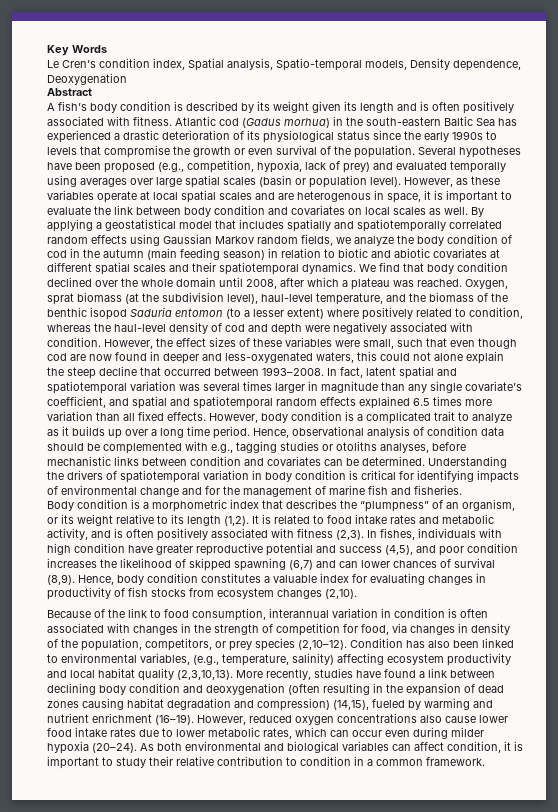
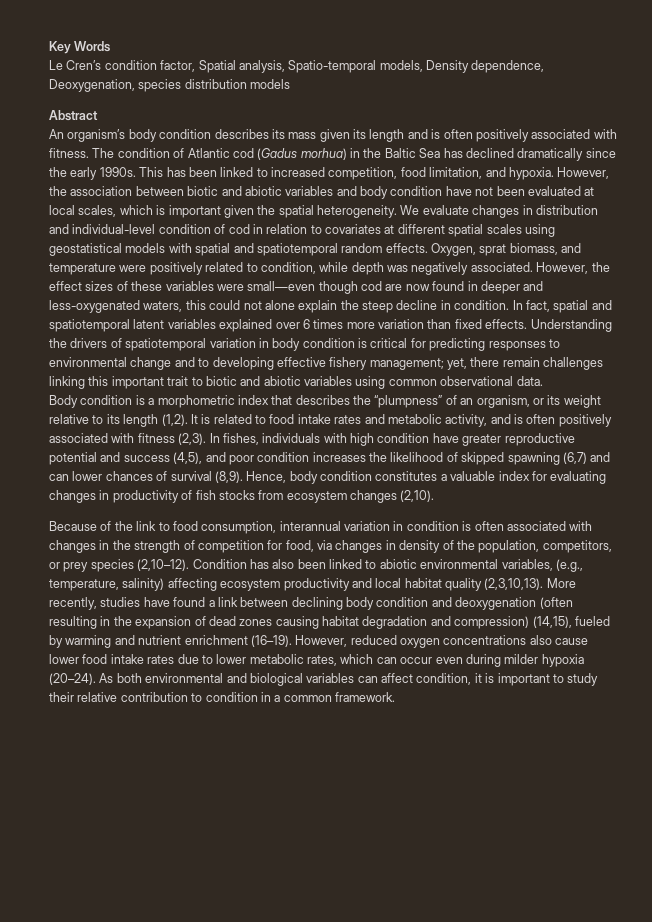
[153,58,185,70] index, -> [160,60,196,72] factor,
[47,73,127,85] [47,88,92,96] [47,101,309,113] Deoxygenation // Abstract // A fish’s body condition is described by its weight -> [49,79,291,92] [49,110,98,121] [49,129,317,142] Deoxygenation, species distribution models // Abstract // An organism’s body condition describes its mass
(172, 121) none -> [92,148,185,158] The condition of
[366,117,441,126] south-eastern -> (382, 153) none
[47,130,497,143] [47,145,521,158] [47,160,506,173] [47,175,500,188] [47,190,512,203] [47,205,484,217] [47,219,502,232] [47,234,512,246] [47,248,430,260] experienced a drastic deterioration of its physiological status since the early 1990s to levels that compromise the growth or even survival of the population. Several hypotheses have been proposed (e.g., competition, hypoxia, lack of prey) and evaluated temporally using averages over large spatial scales (basin or population level). However, as these variables operate at local spatial scales and are heterogenous in space, it is important to evaluate the link between body condition and covariates on local scales as well. By applying a geostatistical model that includes spatially and spatiotemporally correlated random effects using Gaussian Markov random fields, we analyze the body condition of cod in the autumn (main feeding season) in relation to biotic and abiotic -> [465,148,616,161] [49,167,610,180] [49,186,595,199] [49,205,598,218] [49,224,322,234] declined dramatically since the early 1990s. This has been linked to increased competition, food limitation, and hypoxia. However, the association between biotic and abiotic variables and body condition have not been evaluated at local scales, which is important given the spatial heterogeneity. We evaluate changes in distribution and individual-level condition of cod in relation to
[169,262,508,275] [47,277,508,290] [47,292,508,305] [47,307,523,320] [47,322,473,335] [47,337,101,347] and their spatiotemporal dynamics. We find that body condition declined over the whole domain until 2008, after which a plateau was reached. Oxygen, sprat biomass (at the subdivision level), haul-level temperature, and the biomass of the benthic isopod Saduria entomon (to a lesser extent) where positively related to condition, whereas the haul-level density of cod and depth were negatively associated with condition. -> [524,224,555,237] [49,243,582,256] [49,262,533,275] using geostatistical models with spatial and spatiotemporal random effects. Oxygen, sprat biomass, and temperature were positively related to condition, while depth was negatively associated.
[363,338,475,349] small, such that even -> [247,281,316,291] small—even
[140,367,324,376] that occurred between 1993–2008. -> [440,300,510,310] in condition.
[366,366,457,379] [47,381,522,394] [47,396,430,409] latent spatial and spatiotemporal variation was several times larger in magnitude than any single covariate’s coefficient, and spatial and spatiotemporal random effects explained 6.5 -> [553,300,612,313] [49,319,310,332] spatial and spatiotemporal latent variables explained over 6
[123,413,135,421] all -> (452, 324) none
[209,411,512,424] [47,426,504,439] [47,441,466,454] [47,456,425,466] However, body condition is a complicated trait to analyze as it builds up over a long time period. Hence, observational analysis of condition data should be complemented with e.g., tagging studies or otoliths analyses, before mechanistic links between condition and covariates can be determined. -> (528, 324) none
[417,470,519,483] [47,485,462,497] identifying impacts of environmental change and for the management of marine fish and fisheries. -> [429,338,560,351] [49,357,604,370] [49,376,543,389] predicting responses to environmental change and to developing effective fishery management; yet, there remain challenges linking this important trait to biotic and abiotic variables using common observational data.
(58, 658) none -> [379,559,417,569] abiotic

